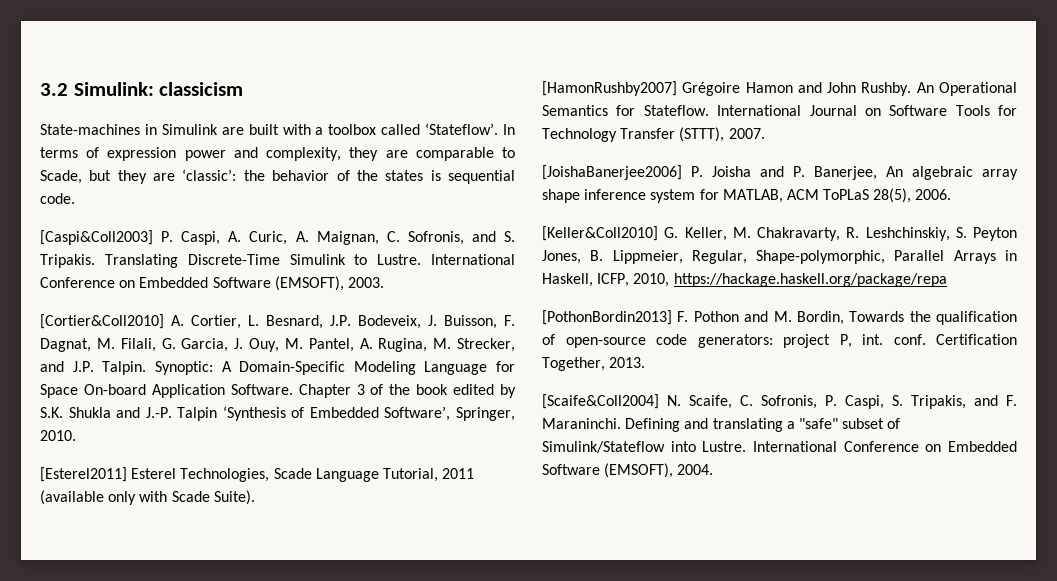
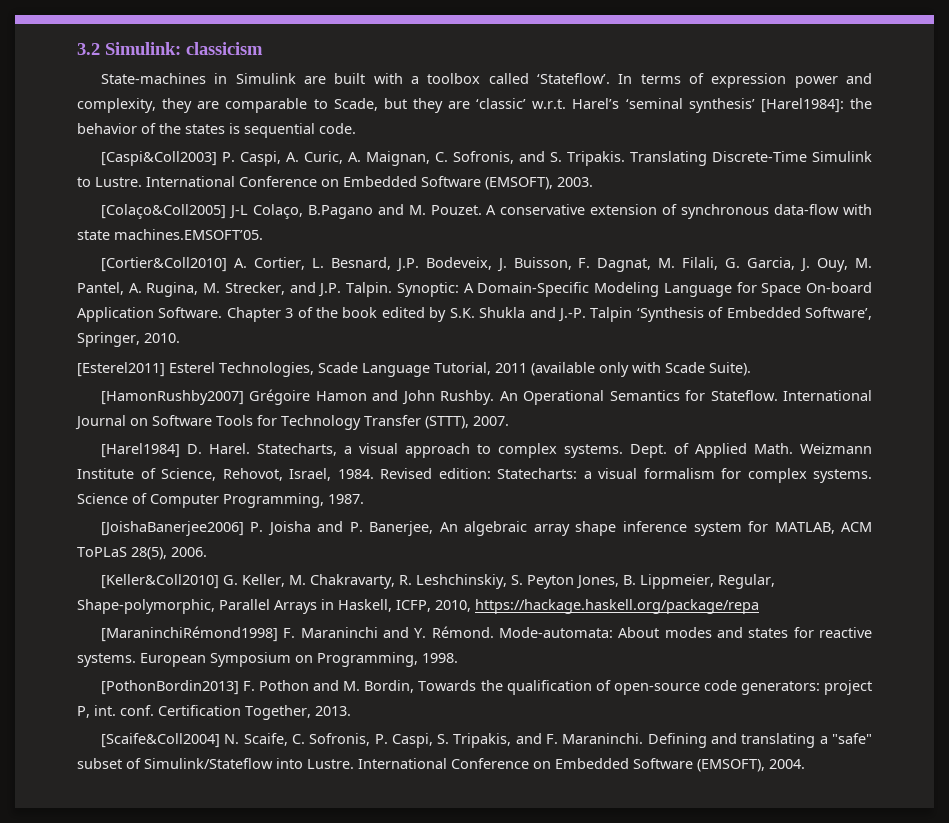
[182,169,237,181] ‘classic’: -> [476,98,844,113] ‘classic’ w.r.t. Harel’s ‘seminal synthesis’ [Harel1984]:
(384, 282) none -> [100,204,873,219] [77,229,263,240] // [Colaço&Coll2005] J-L Colaço, B.Pagano and M. Pouzet. A conservative extension of synchronous data-flow with state machines.EMSOFT’05.
(765, 133) none -> [100,443,873,458] [77,468,872,483] [77,493,364,508] // [Harel1984] D. Harel. Statecharts, a visual approach to complex systems. Dept. of Applied Math. Weizmann Institute of Science, Rehovot, Israel, 1984. Revised edition: Statecharts: a visual formalism for complex systems. Science of Computer Programming, 1987.
(947, 280) none -> [100,626,872,642] [77,652,458,667] // [MaraninchiRémond1998] F. Maraninchi and Y. Rémond. Mode-automata: About modes and states for reactive systems. European Symposium on Programming, 1998.

